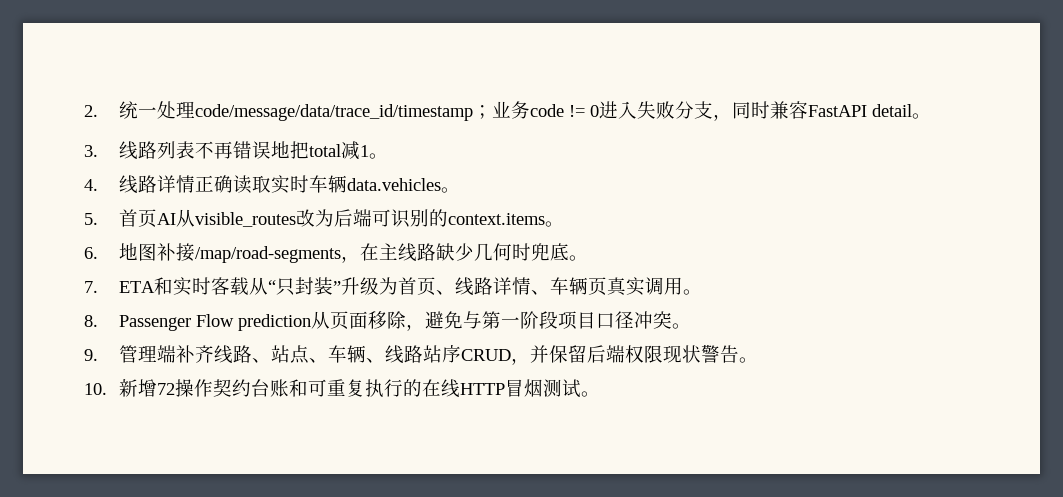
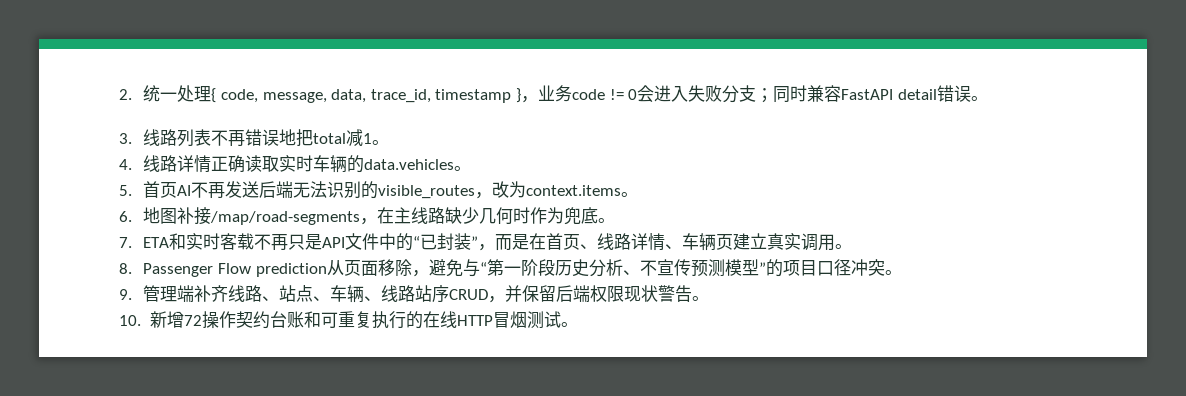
[195,104,493,121] code/message/data/trace_id/timestamp； -> [211,88,538,103] { code, message, data, trace_id, timestamp }，
(600, 111) none -> [637,85,655,102] 会
[713,114,733,121] ， -> [756,88,774,103] ；
(913, 110) none -> [936,85,971,102] 错误
(348, 184) none -> [347,155,365,173] 的
[176,209,449,228] 从visible_routes改为后端可识别的 -> [191,181,527,199] 不再发送后端无法识别的visible_routes，改为
(532, 252) none -> [530,207,565,224] 作为
[249,277,399,296] 从“只封装”升级为 -> [254,233,547,251] 不再只是API文件中的“已封装”，而是在
(608, 286) none -> [733,233,768,250] 建立
(483, 320) none -> [479,262,487,274] “
(559, 320) none -> [554,259,783,277] 历史分析、不宣传预测模型”的

